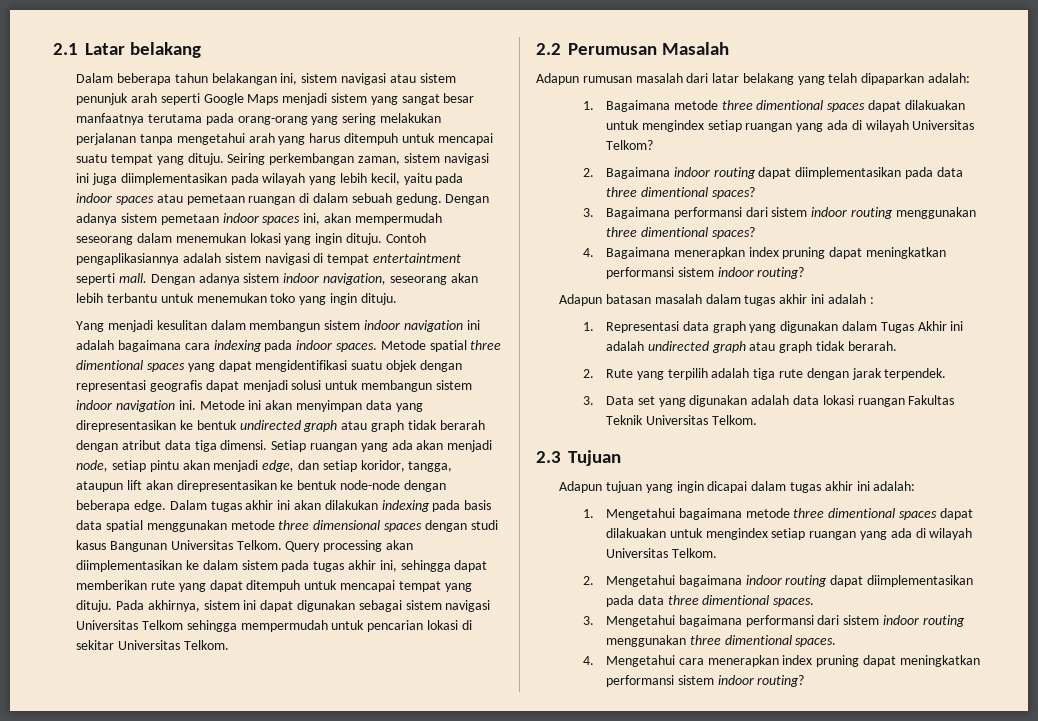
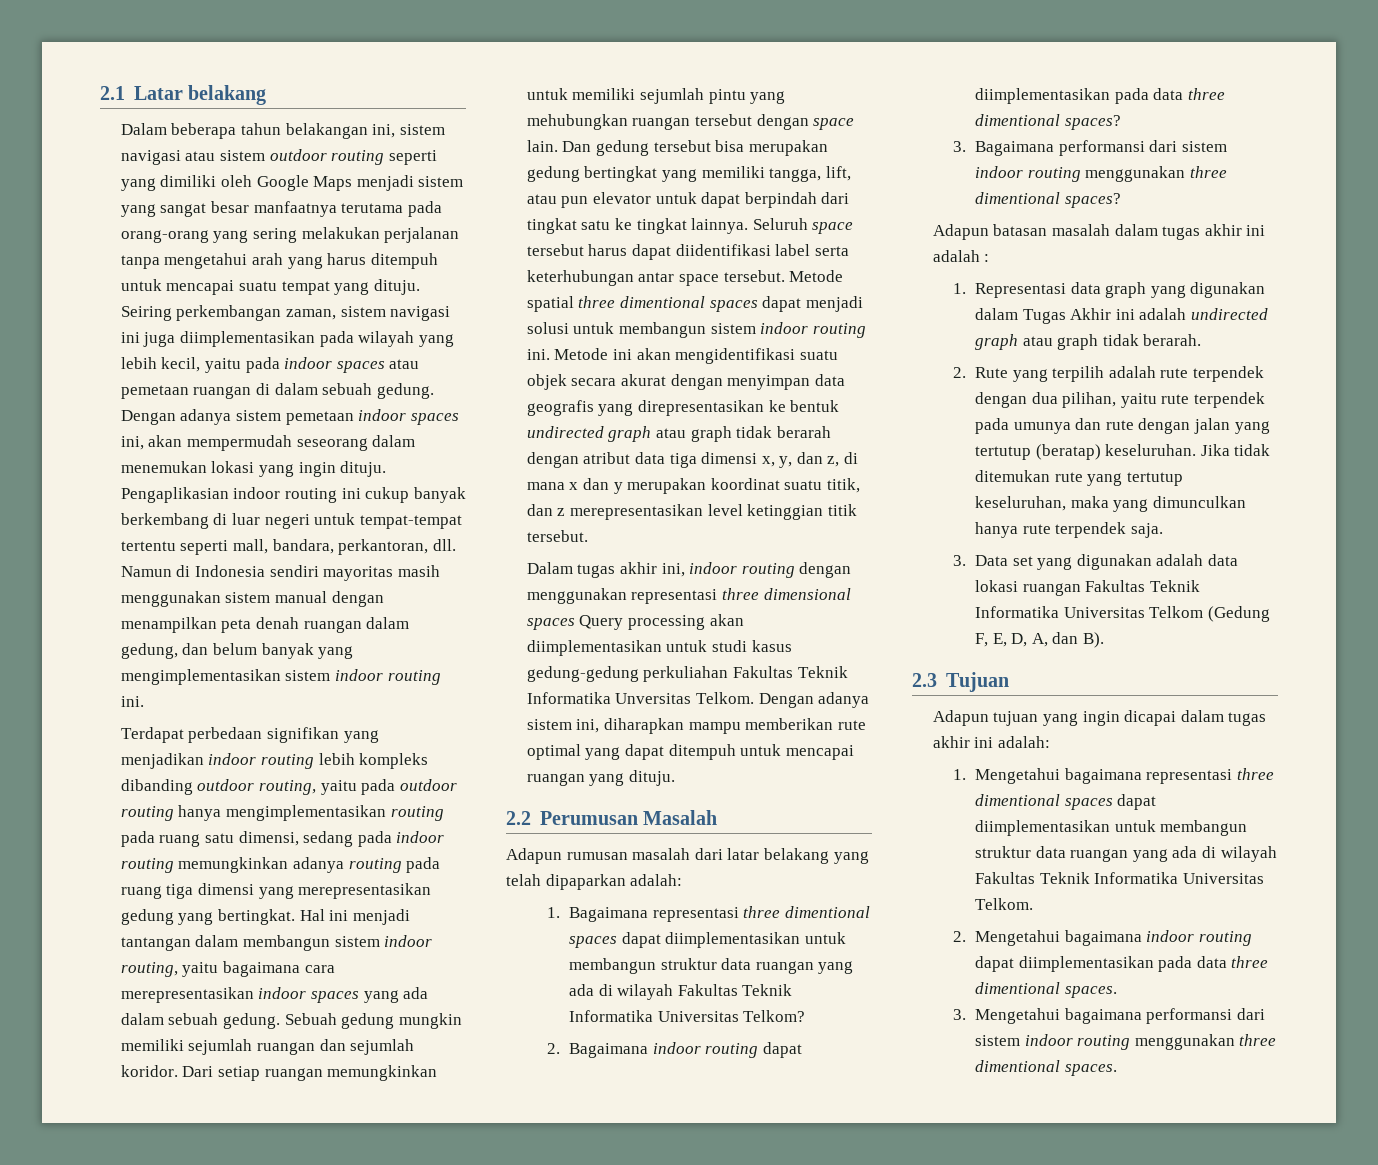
[76,93,200,105] penunjuk arah seperti -> [269,149,437,165] [120,175,252,191] outdoor routing seperti yang dimiliki oleh
[385,233,426,243] [76,253,462,265] [76,273,478,285] [76,293,397,305] [76,320,480,332] [76,340,378,352] Contoh pengaplikasiannya adalah sistem navigasi di tempat entertaintment seperti mall. Dengan adanya sistem indoor navigation, seseorang akan lebih terbantu untuk menemukan toko yang ingin dituju. // Yang menjadi kesulitan dalam membangun sistem indoor navigation ini adalah bagaimana cara indexing pada indoor spaces. -> [120,487,466,503] [120,513,462,529] [120,539,456,555] [120,565,440,581] [120,591,384,607] [120,617,410,633] [120,643,354,659] [120,669,441,685] [120,696,144,707] [120,727,379,743] [120,753,429,769] [120,779,457,795] [120,805,444,821] [120,831,445,847] [120,857,441,873] [120,883,432,899] [120,909,410,925] [120,935,433,951] [120,961,335,977] [120,987,429,1003] [120,1013,462,1029] [120,1039,415,1055] [120,1065,438,1081] [526,88,786,104] [526,114,855,130] [526,140,828,156] [526,166,851,182] [526,192,850,208] [526,218,854,234] [526,244,849,260] [526,270,785,286] Pengaplikasian indoor routing ini cukup banyak berkembang di luar negeri untuk tempat-tempat tertentu seperti mall, bandara, perkantoran, dll. Namun di Indonesia sendiri mayoritas masih menggunakan sistem manual dengan menampilkan peta denah ruangan dalam gedung, dan belum banyak yang mengimplementasikan sistem indoor routing ini. // Terdapat perbedaan signifikan yang menjadikan indoor routing lebih kompleks dibanding outdoor routing, yaitu pada outdoor routing hanya mengimplementasikan routing pada ruang satu dimensi, sedang pada indoor routing memungkinkan adanya routing pada ruang tiga dimensi yang merepresentasikan gedung yang bertingkat. Hal ini menjadi tantangan dalam membangun sistem indoor routing, yaitu bagaimana cara merepresentasikan indoor spaces yang ada dalam sebuah gedung. Sebuah gedung mungkin memiliki sejumlah ruangan dan sejumlah koridor. Dari setiap ruangan memungkinkan untuk memiliki sejumlah pintu yang mehubungkan ruangan tersebut dengan space lain. Dan gedung tersebut bisa merupakan gedung bertingkat yang memiliki tangga, lift, atau pun elevator untuk dapat berpindah dari tingkat satu ke tingkat lainnya. Seluruh space tersebut harus dapat diidentifikasi label serta keterhubungan antar space tersebut.
[187,360,462,372] [76,380,203,392] yang dapat mengidentifikasi suatu objek dengan representasi geografis -> (758, 306) none
[116,400,176,412] navigation -> [812,323,866,338] routing
(293, 405) none -> [675,348,838,364] [526,374,723,390] mengidentifikasi suatu objek secara akurat dengan
(392, 405) none -> [526,400,594,416] geografis
[220,440,493,452] [76,460,453,472] [76,480,446,492] [76,500,492,512] [76,520,498,532] [76,540,414,552] [76,560,488,572] dimensi. Setiap ruangan yang ada akan menjadi node, setiap pintu akan menjadi edge, dan setiap koridor, tangga, ataupun lift akan direpresentasikan ke bentuk node-node dengan beberapa edge. Dalam tugas akhir ini akan dilakukan indexing pada basis data spatial menggunakan metode three dimensional spaces dengan studi kasus Bangunan Universitas Telkom. Query processing akan diimplementasikan ke dalam sistem pada tugas akhir ini, sehingga dapat -> [701,452,859,468] [526,478,860,494] [526,504,857,520] [526,530,588,542] [526,562,852,578] [526,588,851,604] [526,614,744,630] [526,640,792,656] [526,666,848,682] [526,692,870,708] [526,718,741,734] dimensi x, y, dan z, di mana x dan y merupakan koordinat suatu titik, dan z merepresentasikan level ketinggian titik tersebut. // Dalam tugas akhir ini, indoor routing dengan menggunakan representasi three dimensional spaces Query processing akan diimplementasikan untuk studi kasus gedung-gedung perkuliahan Fakultas Teknik Informatika Unversitas Telkom. Dengan adanya sistem ini, diharapkan mampu
(176, 585) none -> [526,744,581,760] optimal
[398,581,472,592] [76,600,491,612] [76,620,472,632] [76,640,229,650] tempat yang dituju. Pada akhirnya, sistem ini dapat digunakan sebagai sistem navigasi Universitas Telkom sehingga mempermudah untuk pencarian lokasi di sekitar Universitas Telkom. -> [526,770,675,786] ruangan yang dituju.
[673,100,965,112] [606,120,909,132] metode three dimentional spaces dapat dilakuakan untuk mengindex setiap ruangan yang ada di wilayah -> [652,906,870,922] [568,932,846,948] [568,958,854,974] [568,984,793,1000] [568,1010,653,1022] representasi three dimentional spaces dapat diimplementasikan untuk membangun struktur data ruangan yang ada di wilayah Fakultas Teknik Informatika
[582,247,946,259] [606,267,805,279] // 4. Bagaimana menerapkan index pruning dapat meningkatkan performansi sistem indoor routing? -> (1121, 200) none
[753,368,947,380] tiga rute dengan jarak terpendek. -> [1160,366,1264,382] [974,392,1265,408] [974,418,1270,434] [974,444,1271,460] [974,470,1183,486] [974,496,1246,512] [974,522,1163,538] rute terpendek dengan dua pilihan, yaitu rute terpendek pada umunya dan rute dengan jalan yang tertutup (beratap) keseluruhan. Jika tidak ditemukan rute yang tertutup keseluruhan, maka yang dimunculkan hanya rute terpendek saja.
[645,415,757,425] Universitas Telkom. -> [974,606,1270,622] [974,632,1104,648] Informatika Universitas Telkom (Gedung F, E, D, A, dan B).
[745,508,973,520] [606,528,973,540] metode three dimentional spaces dapat dilakuakan untuk mengindex setiap ruangan yang ada di wilayah -> [1146,768,1274,784] [974,794,1157,810] [974,820,1248,836] [974,846,1277,862] [974,872,1179,884] representasi three dimentional spaces dapat diimplementasikan untuk membangun struktur data ruangan yang ada di wilayah Fakultas Teknik Informatika
[582,655,980,667] [606,675,805,687] // 4. Mengetahui cara menerapkan index pruning dapat meningkatkan performansi sistem indoor routing? -> (1117, 1070) none

